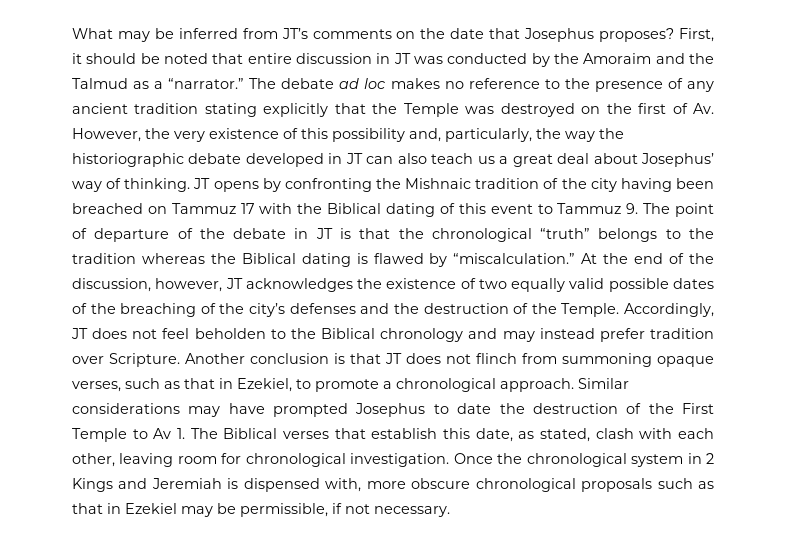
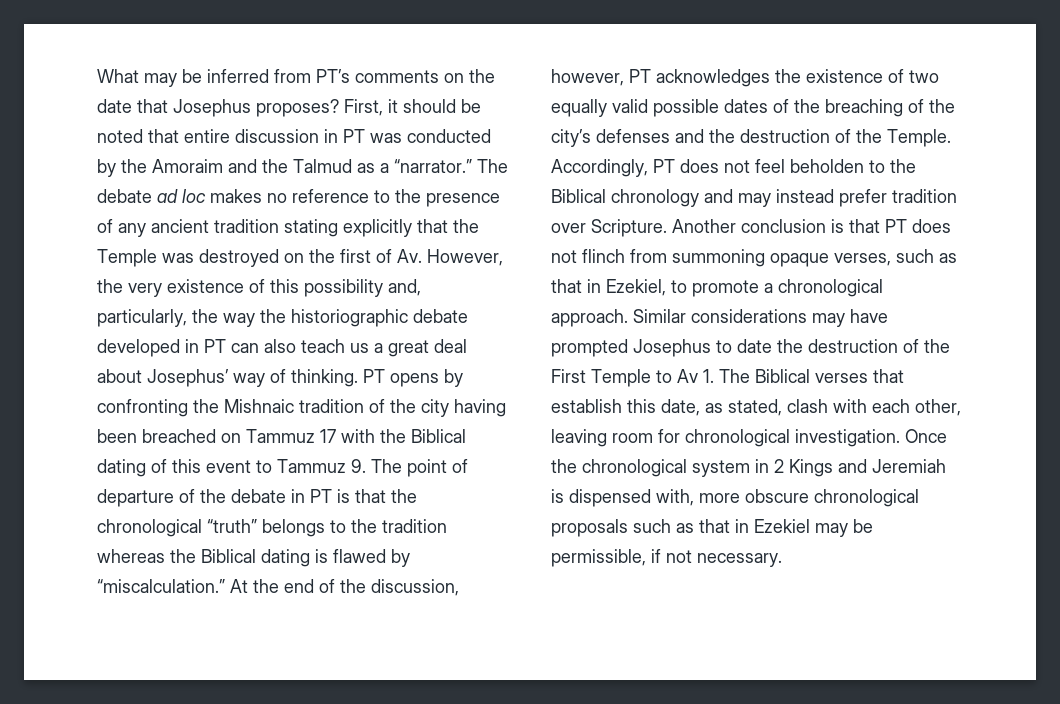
[281,28,308,39] JT’s -> [316,69,350,83] PT’s
[393,53,411,64] JT -> [343,129,365,143] PT
[345,153,363,164] JT -> [204,339,226,353] PT
[193,178,211,189] JT -> [363,369,385,383] PT
[315,228,333,239] JT -> [310,489,332,503] PT
[225,278,243,289] JT -> [629,69,651,83] PT
[71,328,88,339] JT -> [653,159,675,173] PT
[385,353,402,364] JT -> [885,219,907,233] PT

